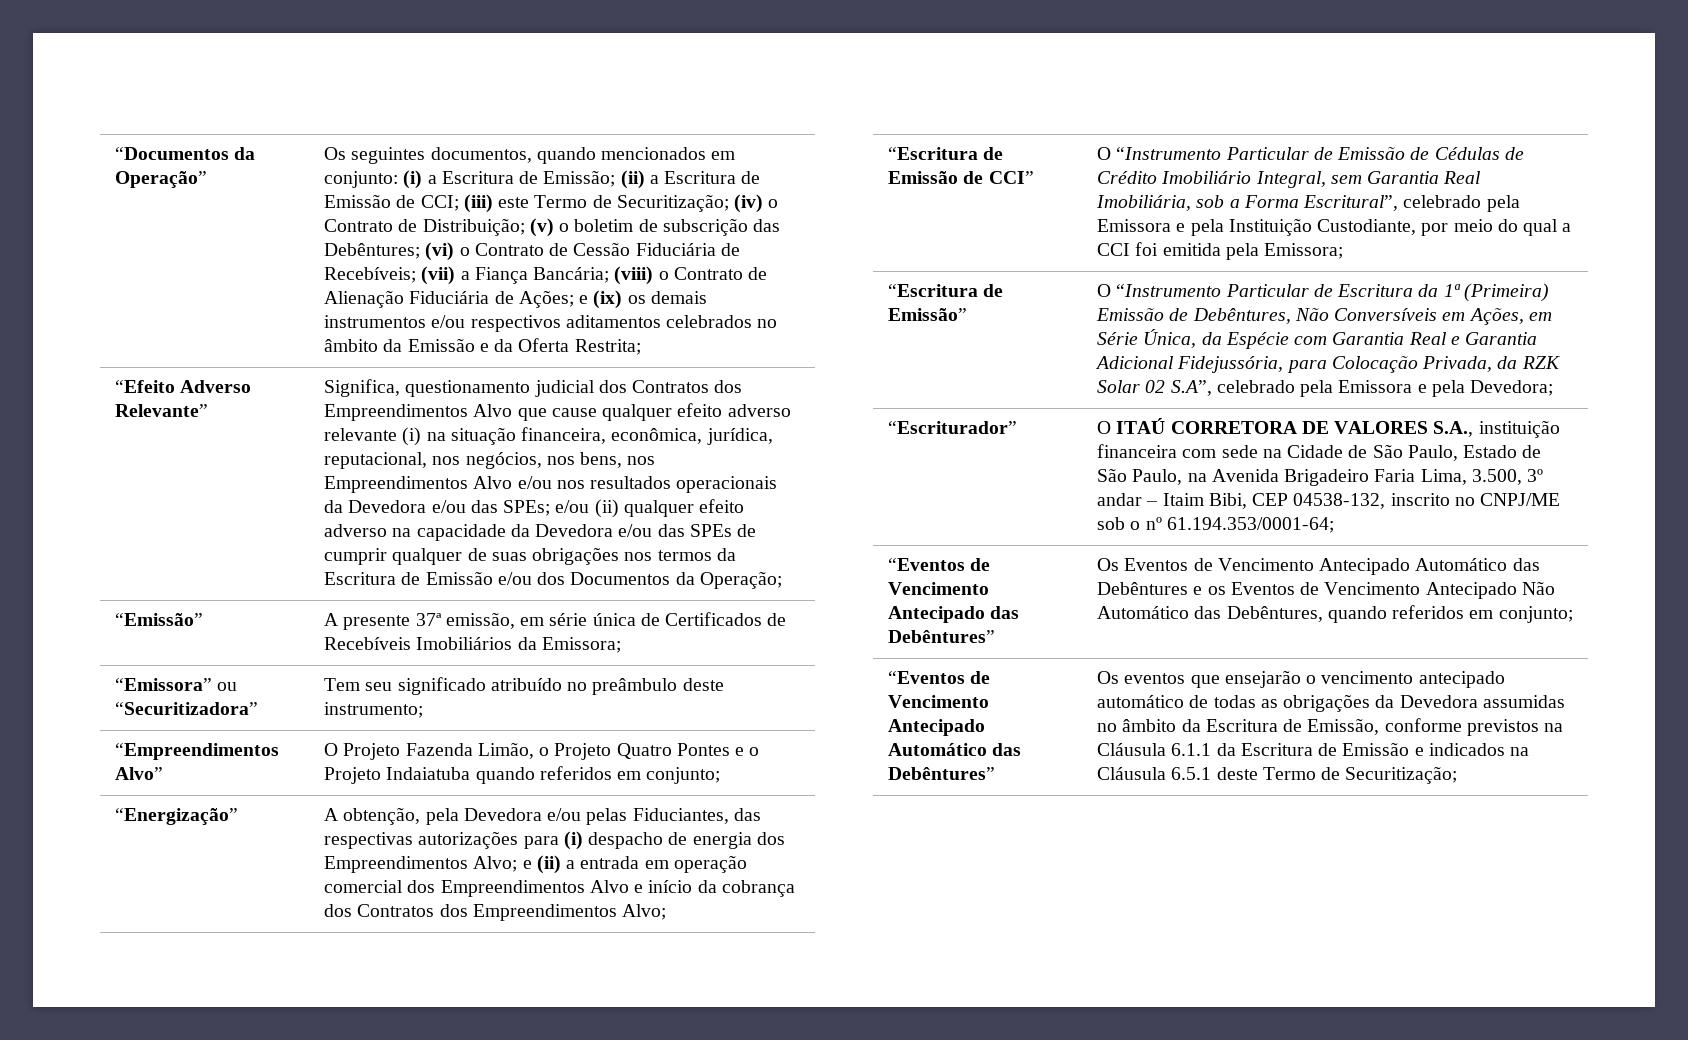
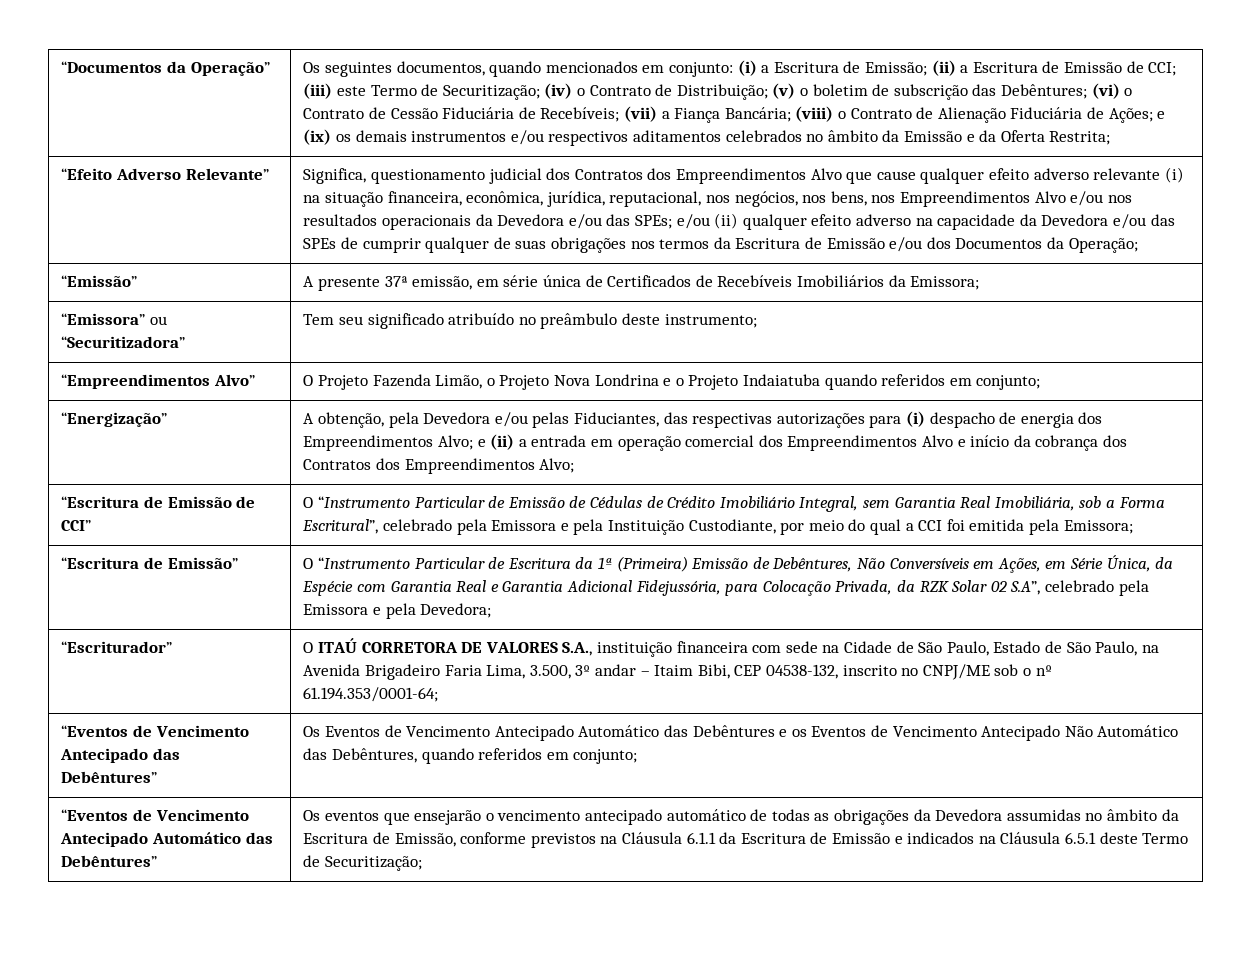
[616,743,730,759] Quatro Pontes -> [554,374,659,386] Nova Londrina

